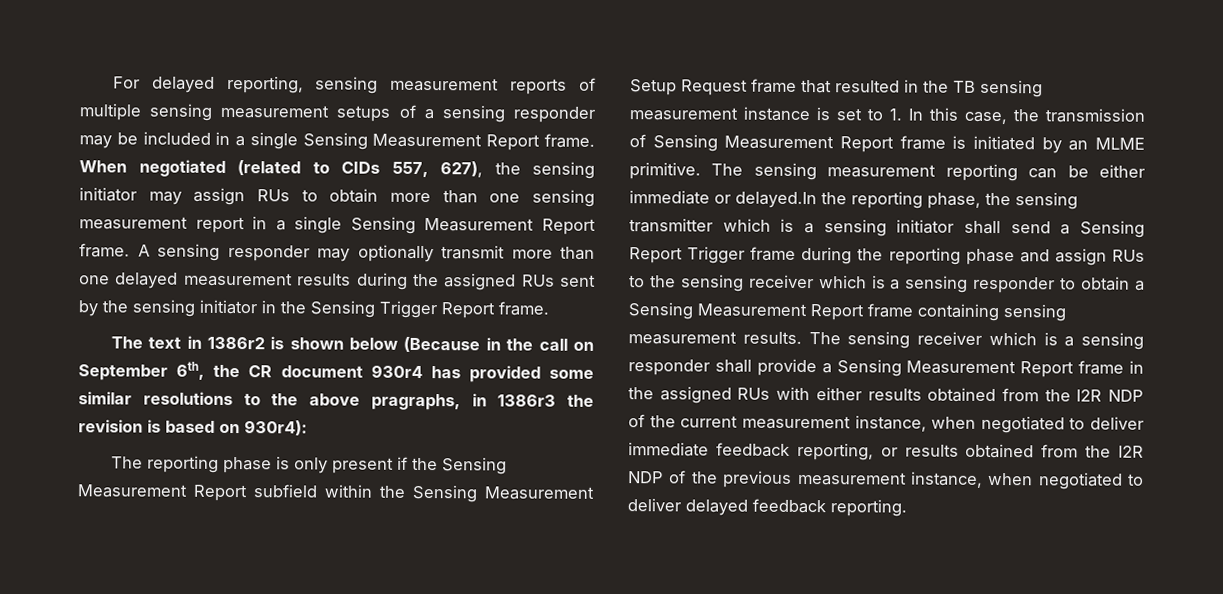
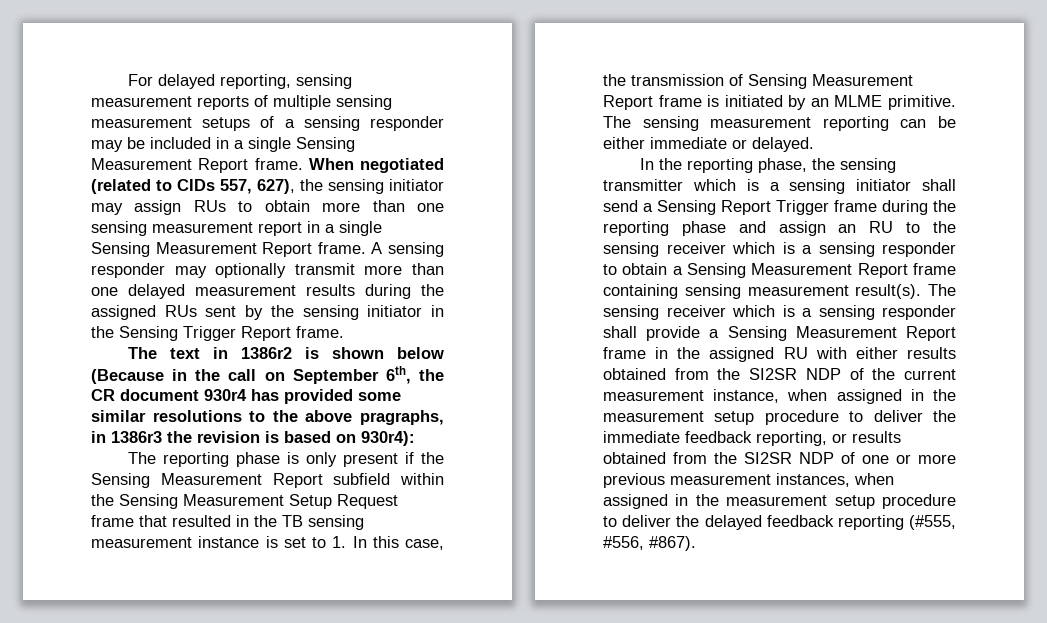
[735,191,817,209] delayed.In -> [752,137,814,152] [640,158,655,170] delayed. // In
[1112,249,1145,262] RUs -> [838,221,894,233] an RU
[742,331,802,344] results. -> [855,284,922,299] result(s).
[737,387,771,400] RUs -> [783,347,808,359] RU
[1076,389,1103,402] I2R -> [749,368,798,380] SI2SR
[980,415,1144,434] negotiated to deliver -> [836,389,956,404] [603,410,956,425] assigned in the measurement setup procedure to deliver the
[1118,445,1144,458] [628,470,1144,490] [627,498,681,512] I2R NDP of the previous measurement instance, when negotiated to deliver -> [744,452,956,464] [603,473,894,488] [603,494,956,509] [603,515,700,527] SI2SR NDP of one or more previous measurement instances, when assigned in the measurement setup procedure to deliver the
[830,499,907,517] reporting. -> [837,515,956,530] [603,536,696,551] reporting (#555, #556, #867).

